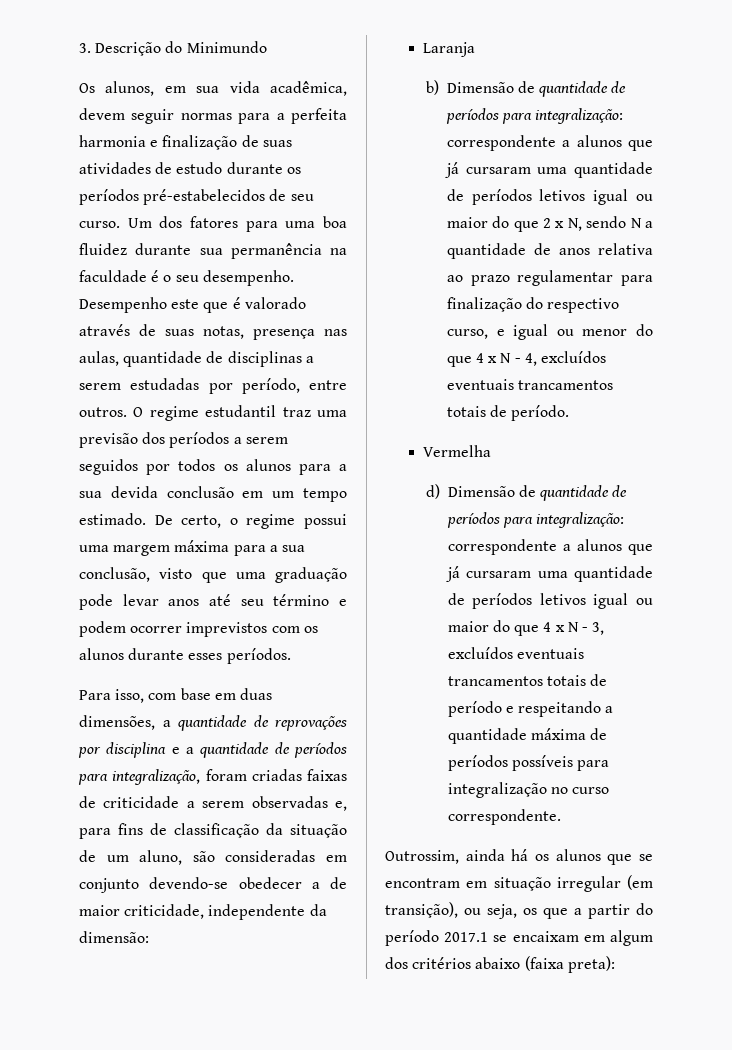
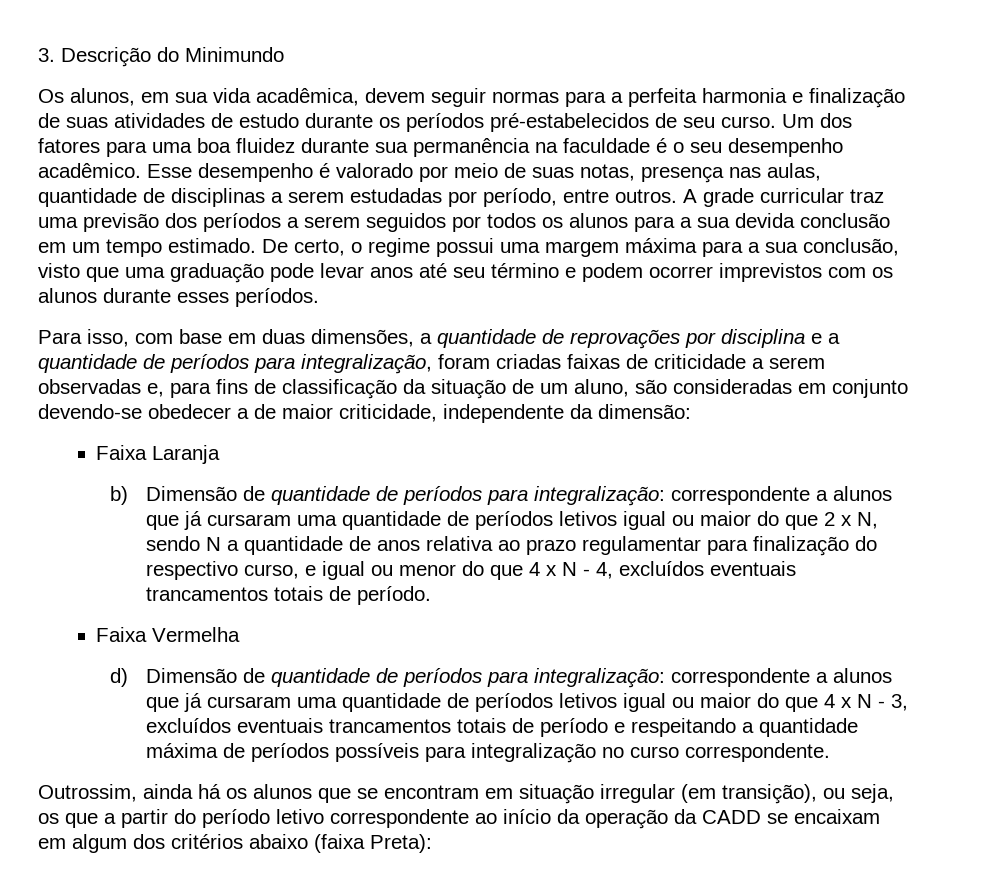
[202,270,294,286] [79,297,306,313] [79,324,130,336] desempenho. Desempenho este que é valorado através -> [728,138,843,157] [38,163,498,182] desempenho acadêmico. Esse desempenho é valorado por meio
[133,405,277,421] O regime estudantil -> [683,188,844,207] A grade curricular
(149, 937) none -> [96,445,148,460] Faixa
(570, 413) none -> [96,627,148,642] Faixa
[444,932,489,942] 2017.1 -> [276,809,761,829] letivo correspondente ao início da operação da CADD
[567,956,615,973] preta): -> [370,834,432,853] Preta):

